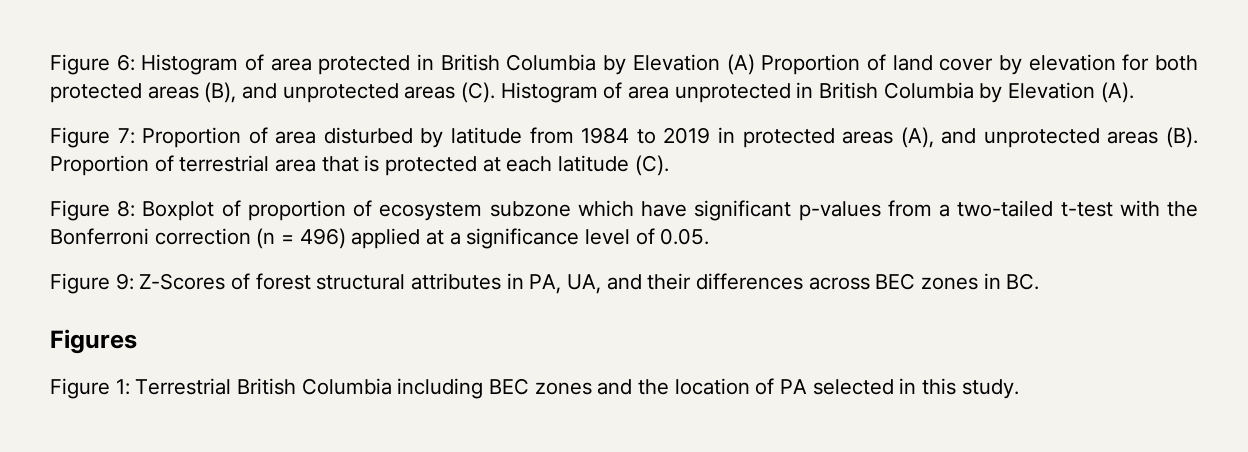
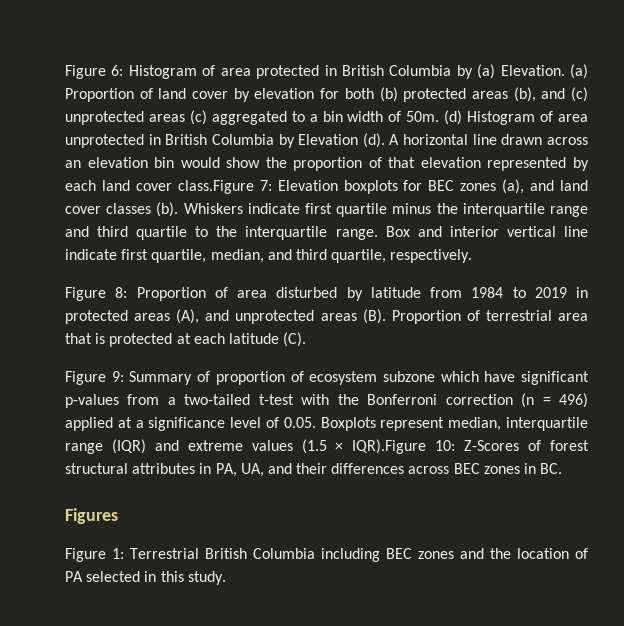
[632,54,755,75] Elevation (A) -> [477,64,588,79] (a) Elevation. (a)
[50,82,496,103] protected areas (B), and unprotected areas (C). -> [379,87,588,102] [65,110,463,125] (b) protected areas (b), and (c) unprotected areas (c) aggregated to a bin width of 50m. (d)
[1100,82,1134,103] [50,127,135,148] (A). // Figure 7: -> [362,133,588,148] [65,157,589,171] [65,179,589,194] [65,202,588,217] [65,226,588,240] [65,249,473,263] [65,287,128,301] (d). A horizontal line drawn across an elevation bin would show the proportion of that elevation represented by each land cover class.Figure 7: Elevation boxplots for BEC zones (a), and land cover classes (b). Whiskers indicate first quartile minus the interquartile range and third quartile to the interquartile range. Box and interior vertical line indicate first quartile, median, and third quartile, respectively. // Figure 8:
[117,200,215,221] 8: Boxplot -> [111,371,193,385] 9: Summary
[50,273,134,294] // Figure 9: -> [320,417,588,431] [65,439,456,454] Boxplots represent median, interquartile range (IQR) and extreme values (1.5 × IQR).Figure 10:

